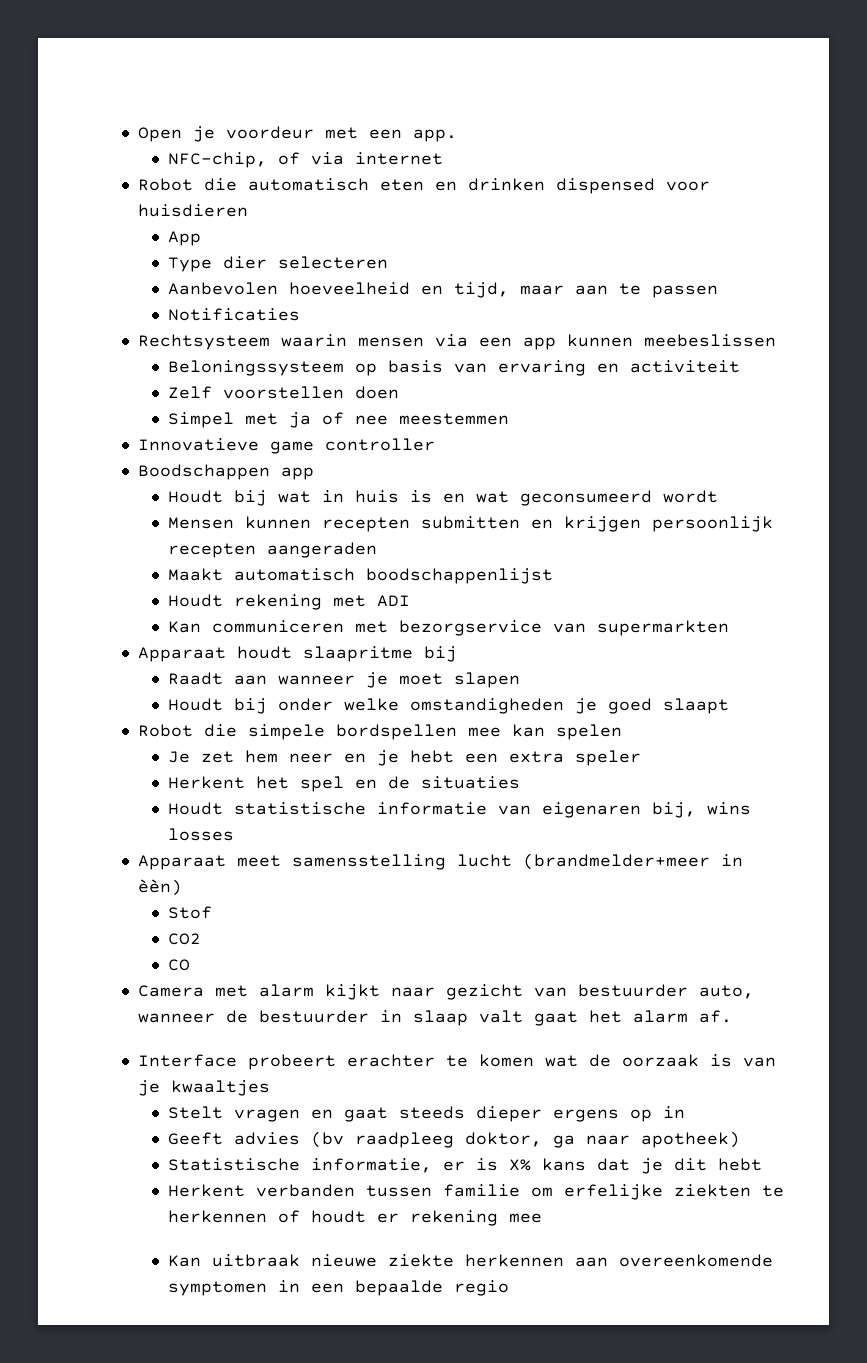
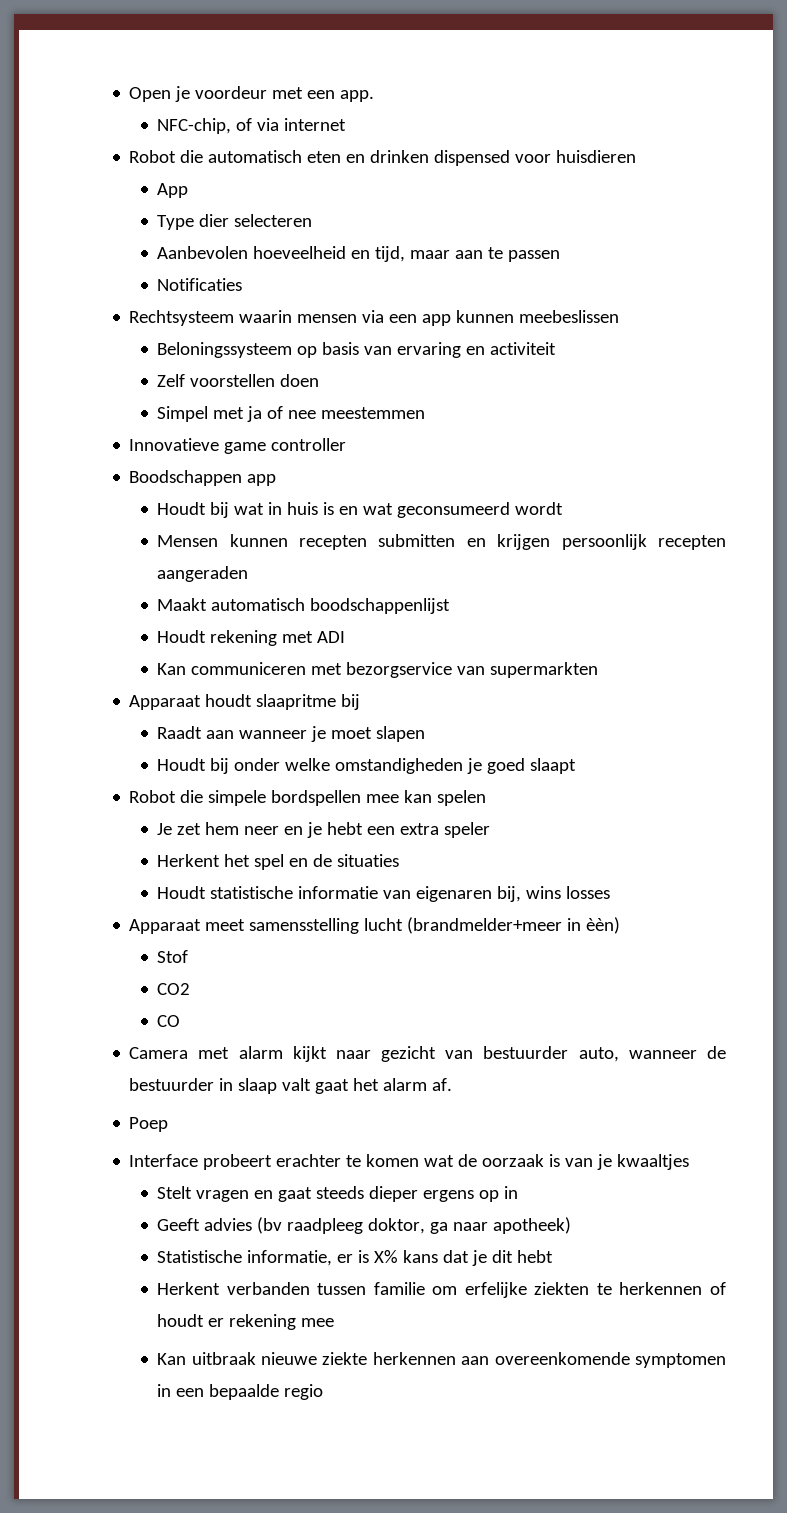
(732, 1016) none -> [129,1117,169,1132] // Poep

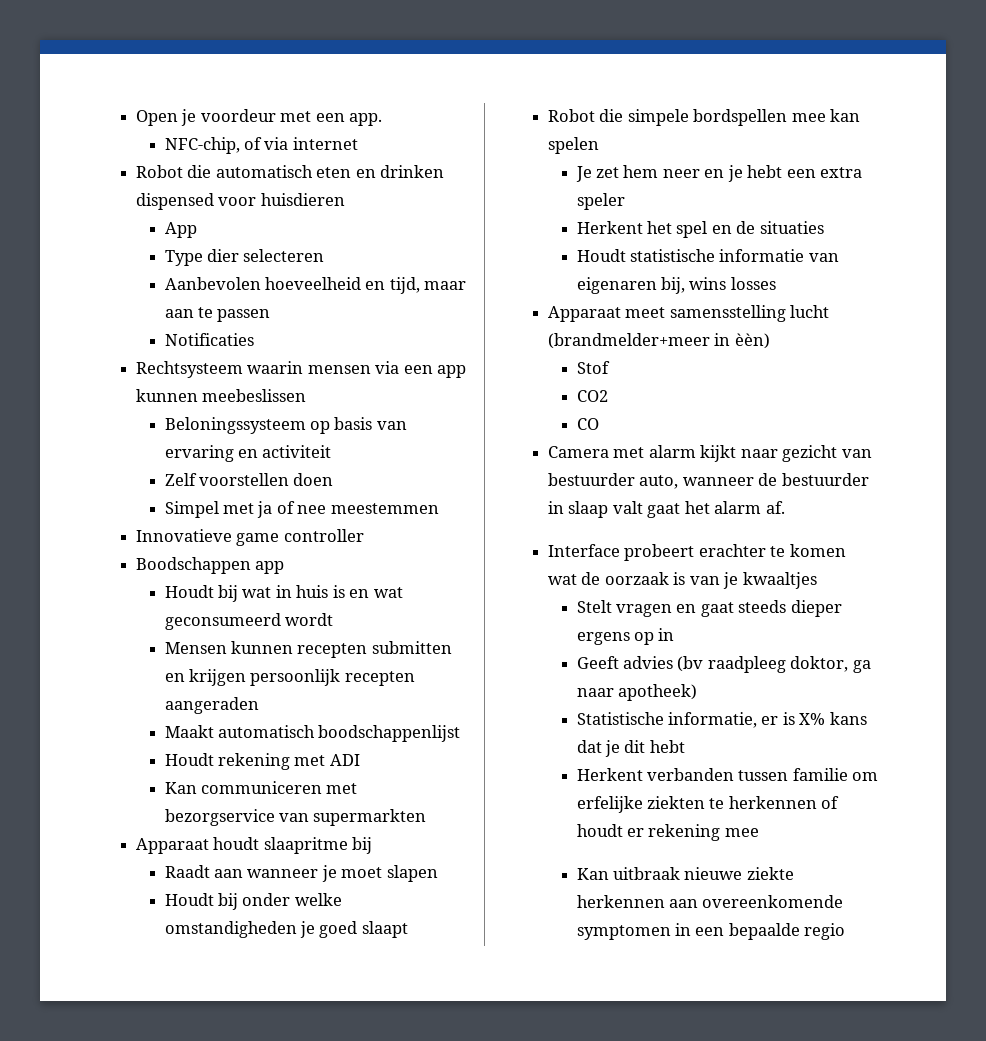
[129,1117,169,1132] // Poep -> (785, 507) none

